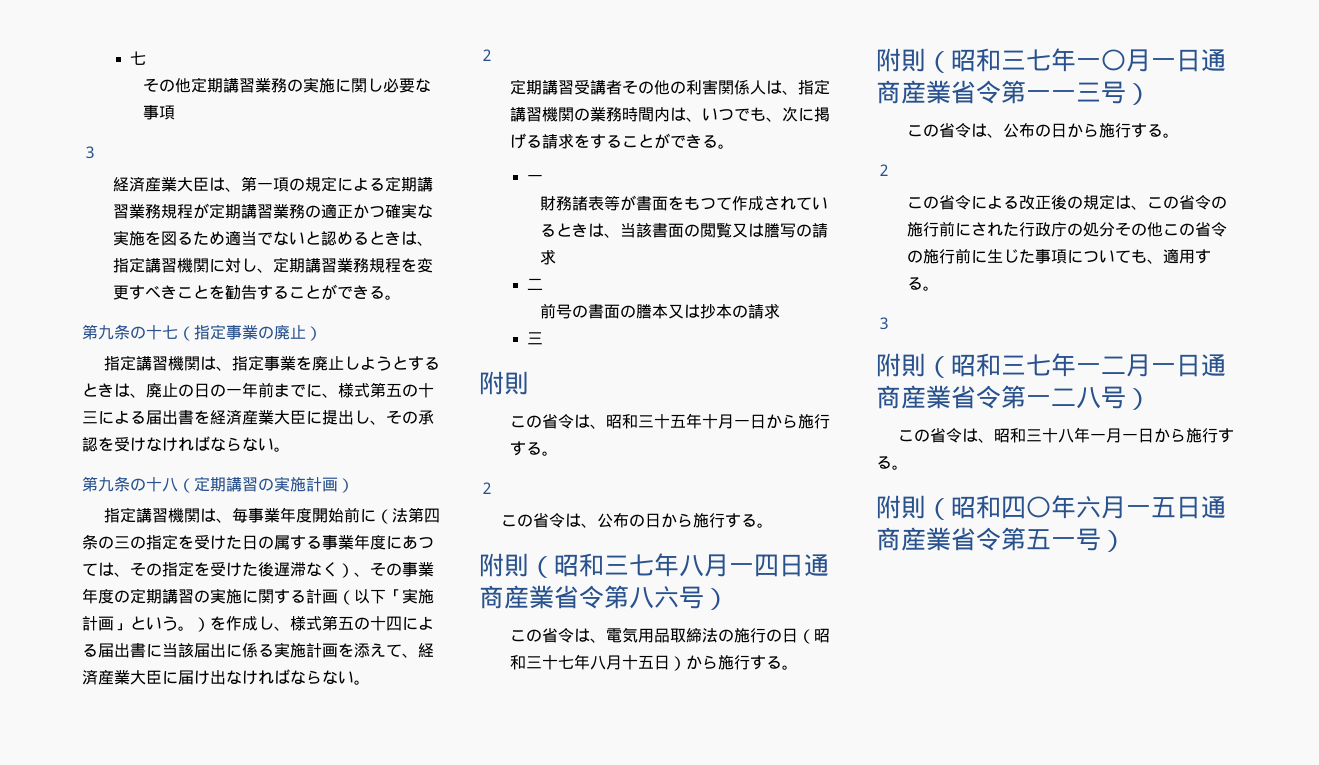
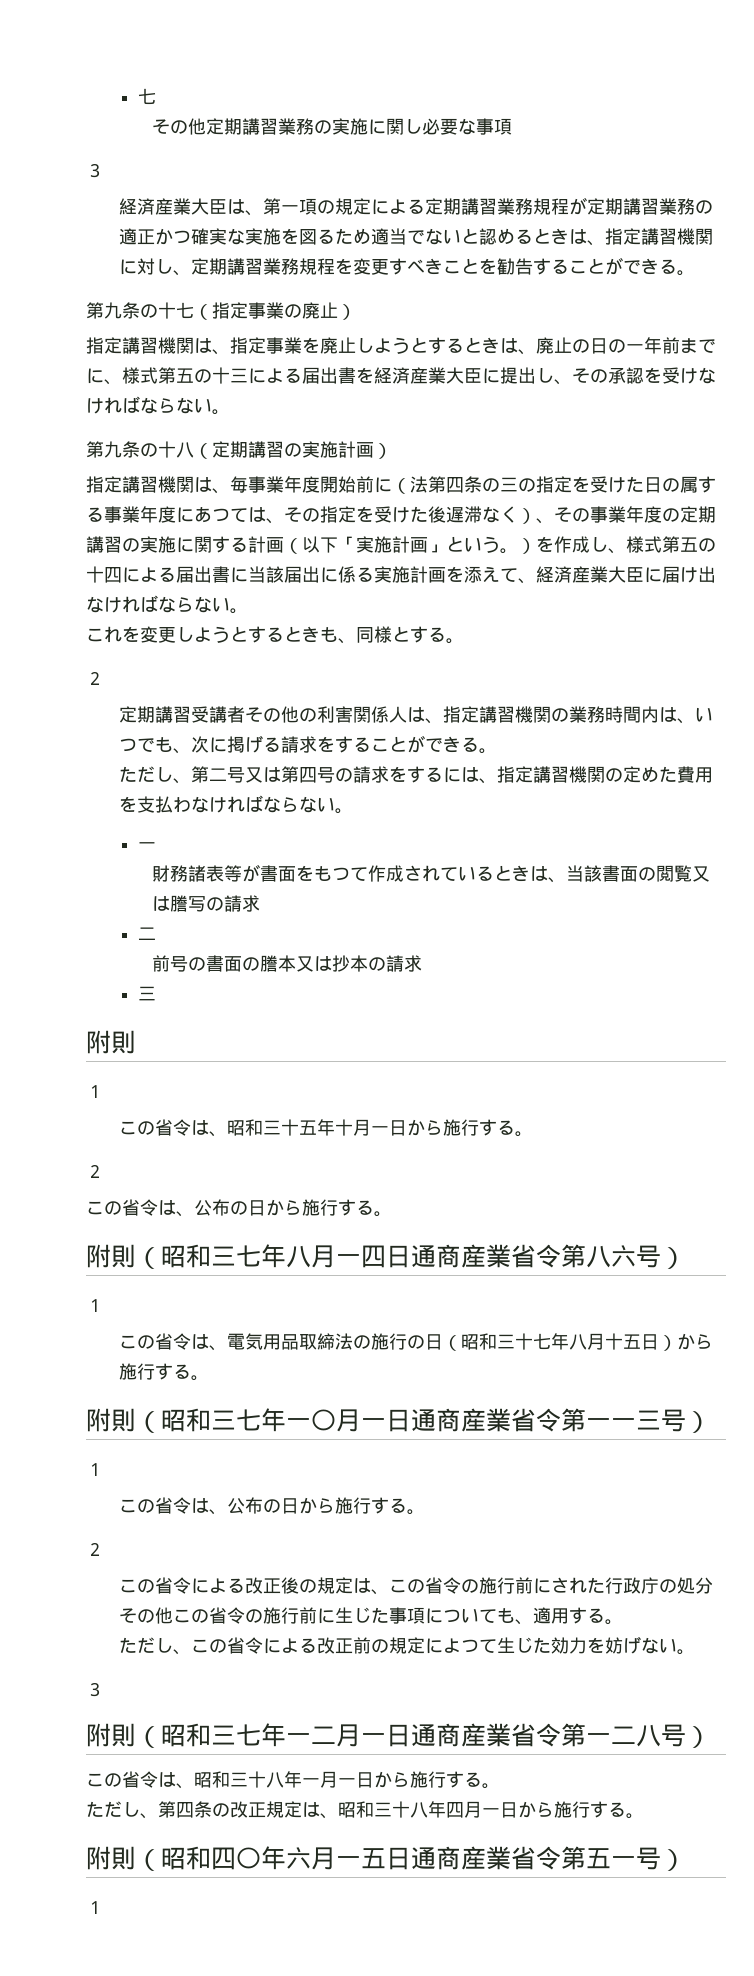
(370, 682) none -> [86,626,464,644] // これを変更しようとするときも、同様とする。
(734, 146) none -> [118,766,713,784] [118,795,353,814] // ただし、第二号又は第四号の請求をするには、指定講習機関の定めた費用を支払わなければならない。
(529, 383) none -> [86,1085,104,1098] // １
(729, 599) none -> [86,1299,104,1312] // １
(1151, 94) none -> [86,1463,104,1476] // １
(939, 288) none -> [118,1636,695,1655] // ただし、この省令による改正前の規定によつて生じた効力を妨げない。
(908, 467) none -> [86,1801,644,1819] // ただし、第四条の改正規定は、昭和三十八年四月一日から施行する。
(1126, 541) none -> [86,1901,104,1914] // １

